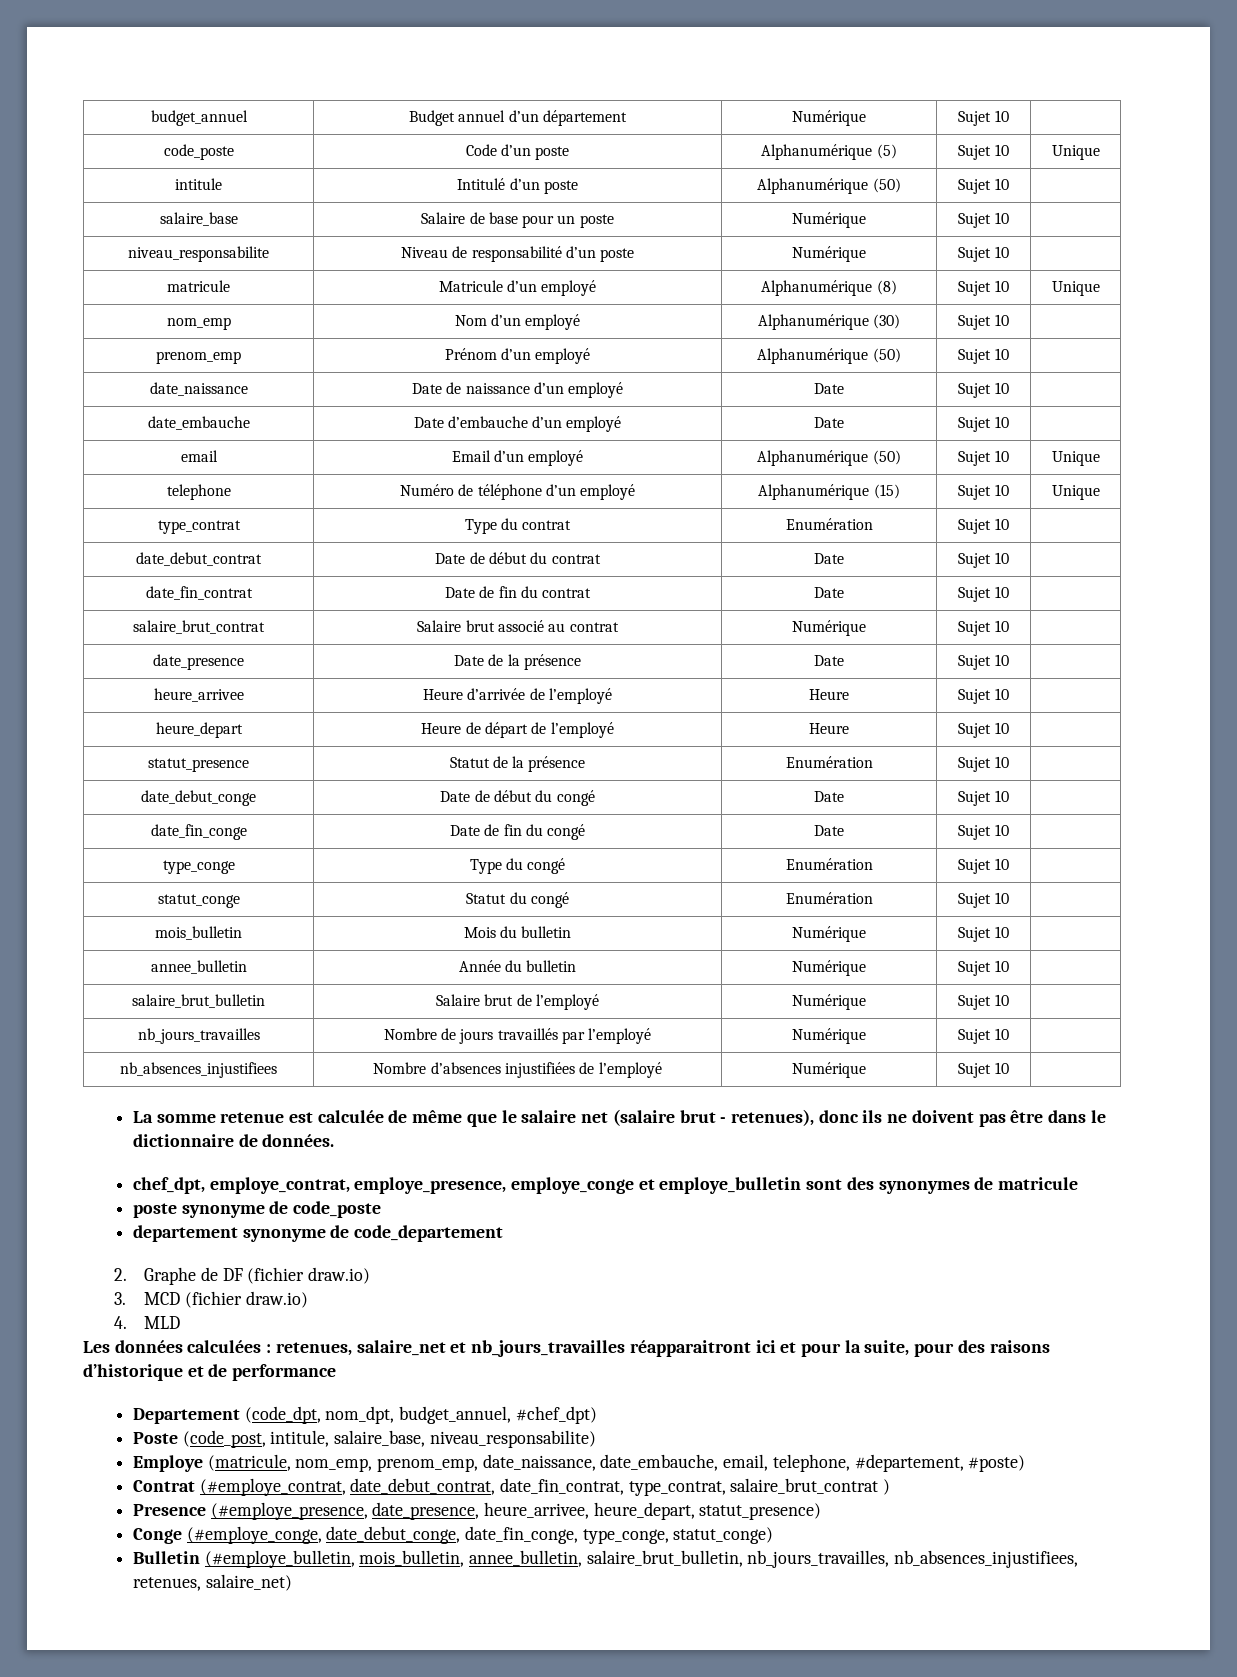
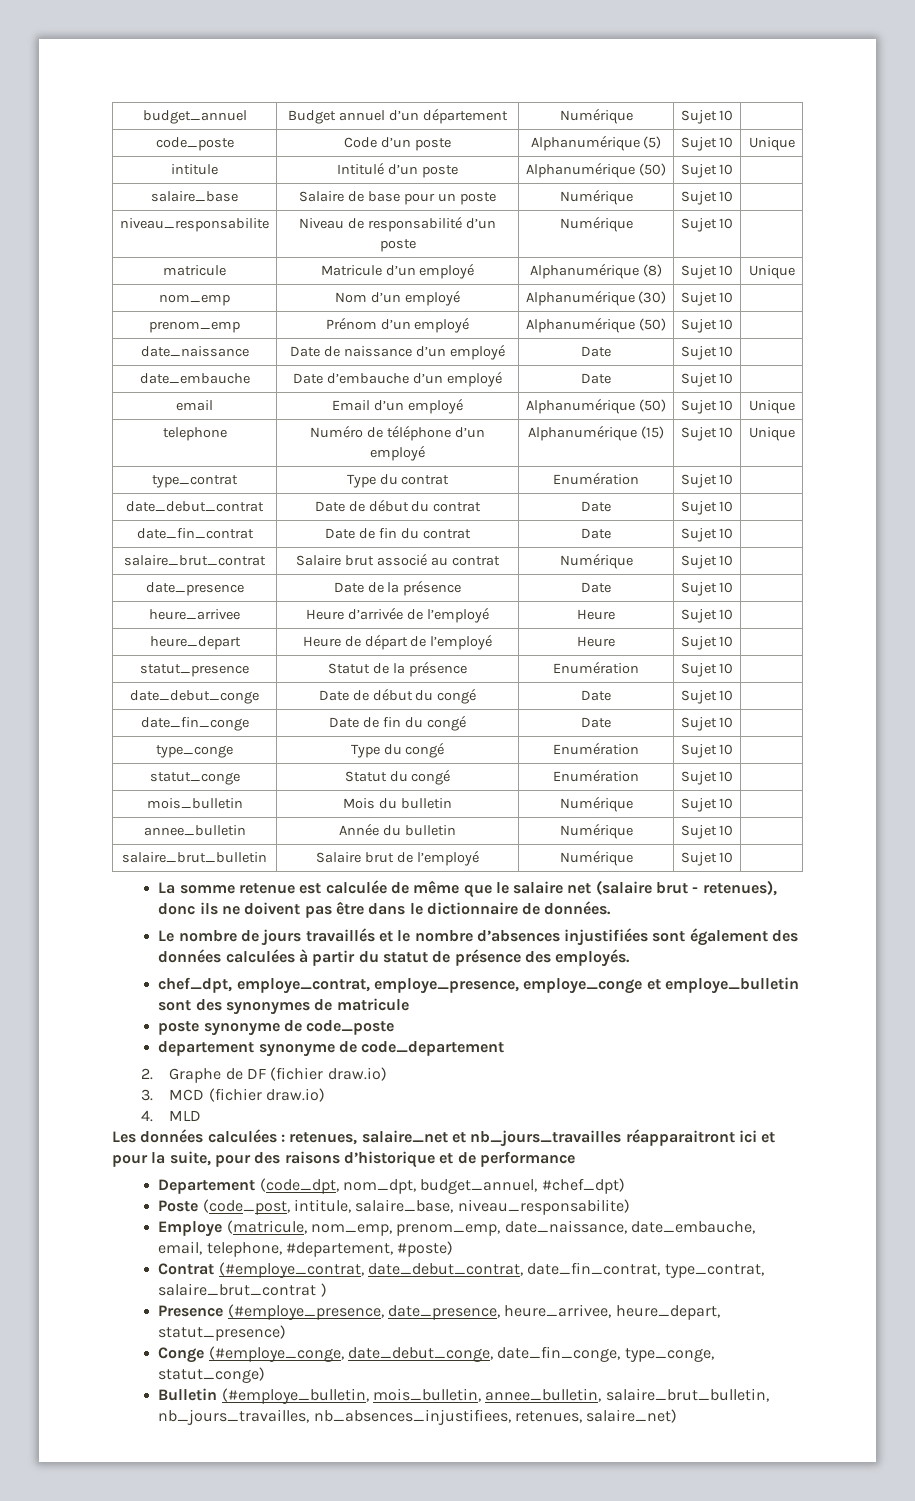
[137,1028,260,1044] [383,1028,652,1044] [792,1028,867,1044] [958,1028,1009,1044] [120,1062,277,1078] [373,1062,662,1078] [792,1062,867,1078] [958,1062,1009,1078] // nb_jours_travailles | Nombre de jours travaillés par l’employé | Numérique | Sujet 10 | // nb_absences_injustifiees | Nombre d’absences injustifiées de l’employé | Numérique | Sujet 10 | -> (734, 857) none
(335, 1140) none -> [158,928,799,946] [158,949,631,967] // Le nombre de jours travaillés et le nombre d’absences injustifiées sont également des données calculées à partir du statut de présence des employés.

